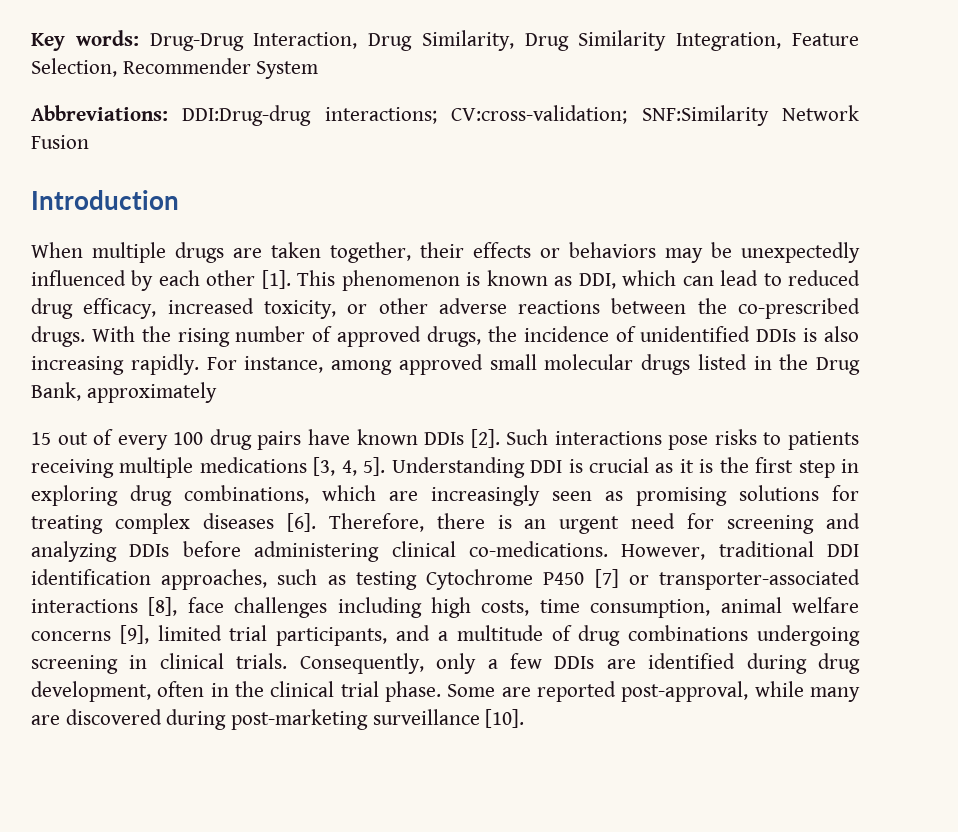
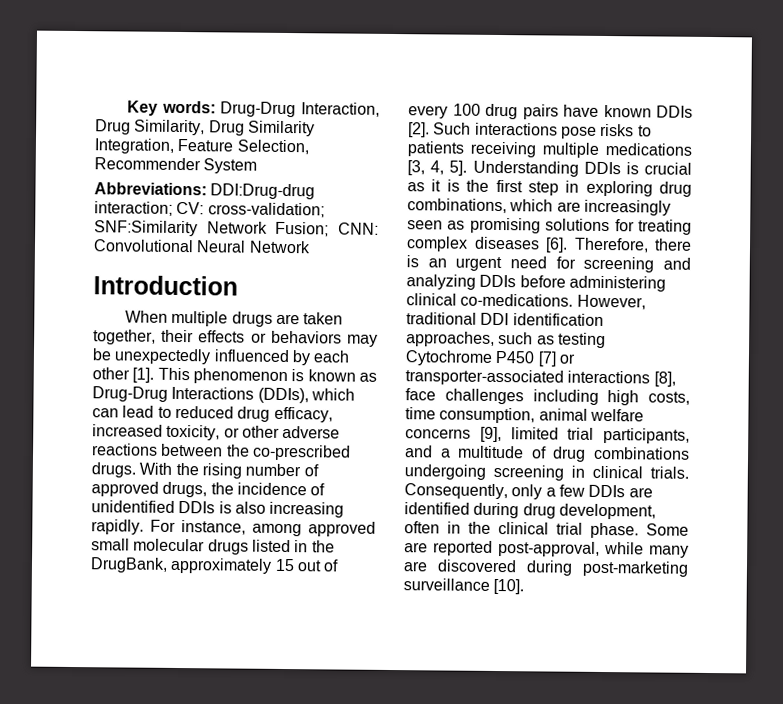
[324,105,859,126] [31,135,89,149] interactions; CV:cross-validation; SNF:Similarity Network Fusion -> [94,201,325,218] [94,220,380,237] [93,239,311,254] interaction; CV: cross-validation; SNF:Similarity Network Fusion; CNN: Convolutional Neural Network
[578,273,616,289] DDI, -> [92,386,309,404] Drug-Drug Interactions (DDIs),
[816,357,860,375] [31,382,81,401] Drug Bank, -> [90,557,168,573] DrugBank,
(217, 392) // -> (273, 565) none
[530,460,563,473] DDI -> [583,161,621,175] DDIs

